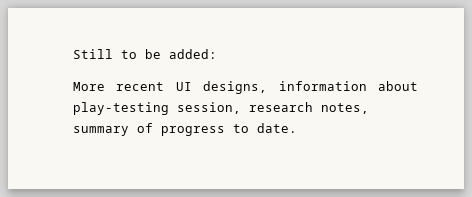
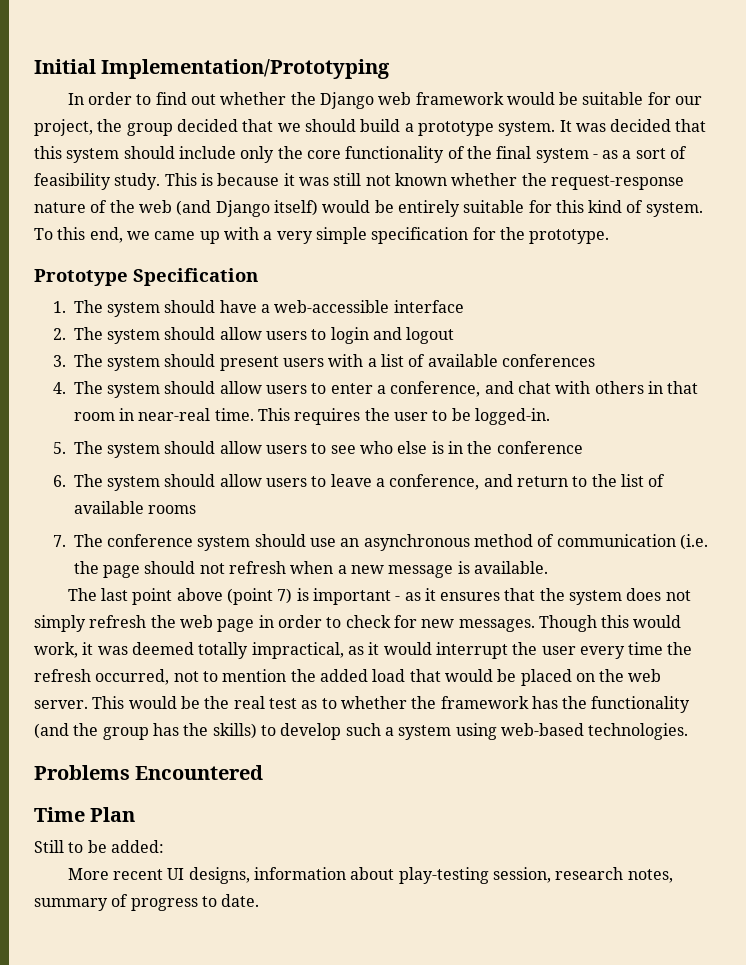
(73, 54) none -> [34,59,391,79] [67,92,703,109] [34,119,707,136] [34,146,688,163] [34,173,684,190] [34,200,703,217] [34,227,610,244] [34,268,258,286] [52,300,464,317] [52,327,455,344] [52,354,595,371] [52,381,699,398] [73,408,550,425] [52,441,583,458] [52,474,666,491] [73,501,197,514] [52,534,708,551] [73,561,548,578] [67,588,691,605] [34,615,682,632] [34,642,693,659] [34,669,662,686] [34,696,691,713] [34,723,689,740] [34,765,264,780] [34,807,136,822] Initial Implementation/Prototyping // In order to find out whether the Django web framework would be suitable for our project, the group decided that we should build a prototype system. It was decided that this system should include only the core functionality of the final system - as a sort of feasibility study. This is because it was still not known whether the request-response nature of the web (and Django itself) would be entirely suitable for this kind of system. To this end, we came up with a very simple specification for the prototype. // Prototype Specification // 1. The system should have a web-accessible interface // 2. The system should allow users to login and logout // 3. The system should present users with a list of available conferences // 4. The system should allow users to enter a conference, and chat with others in that room in near-real time. This requires the user to be logged-in. // 5. The system should allow users to see who else is in the conference // 6. The system should allow users to leave a conference, and return to the list of available rooms // 7. The conference system should use an asynchronous method of communication (i.e. the page should not refresh when a new message is available. // The last point above (point 7) is important - as it ensures that the system does not simply refresh the web page in order to check for new messages. Though this would work, it was deemed totally impractical, as it would interrupt the user every time the refresh occurred, not to mention the added load that would be placed on the web server. This would be the real test as to whether the framework has the functionality (and the group has the skills) to develop such a system using web-based technologies. // Problems Encountered // Time Plan //

